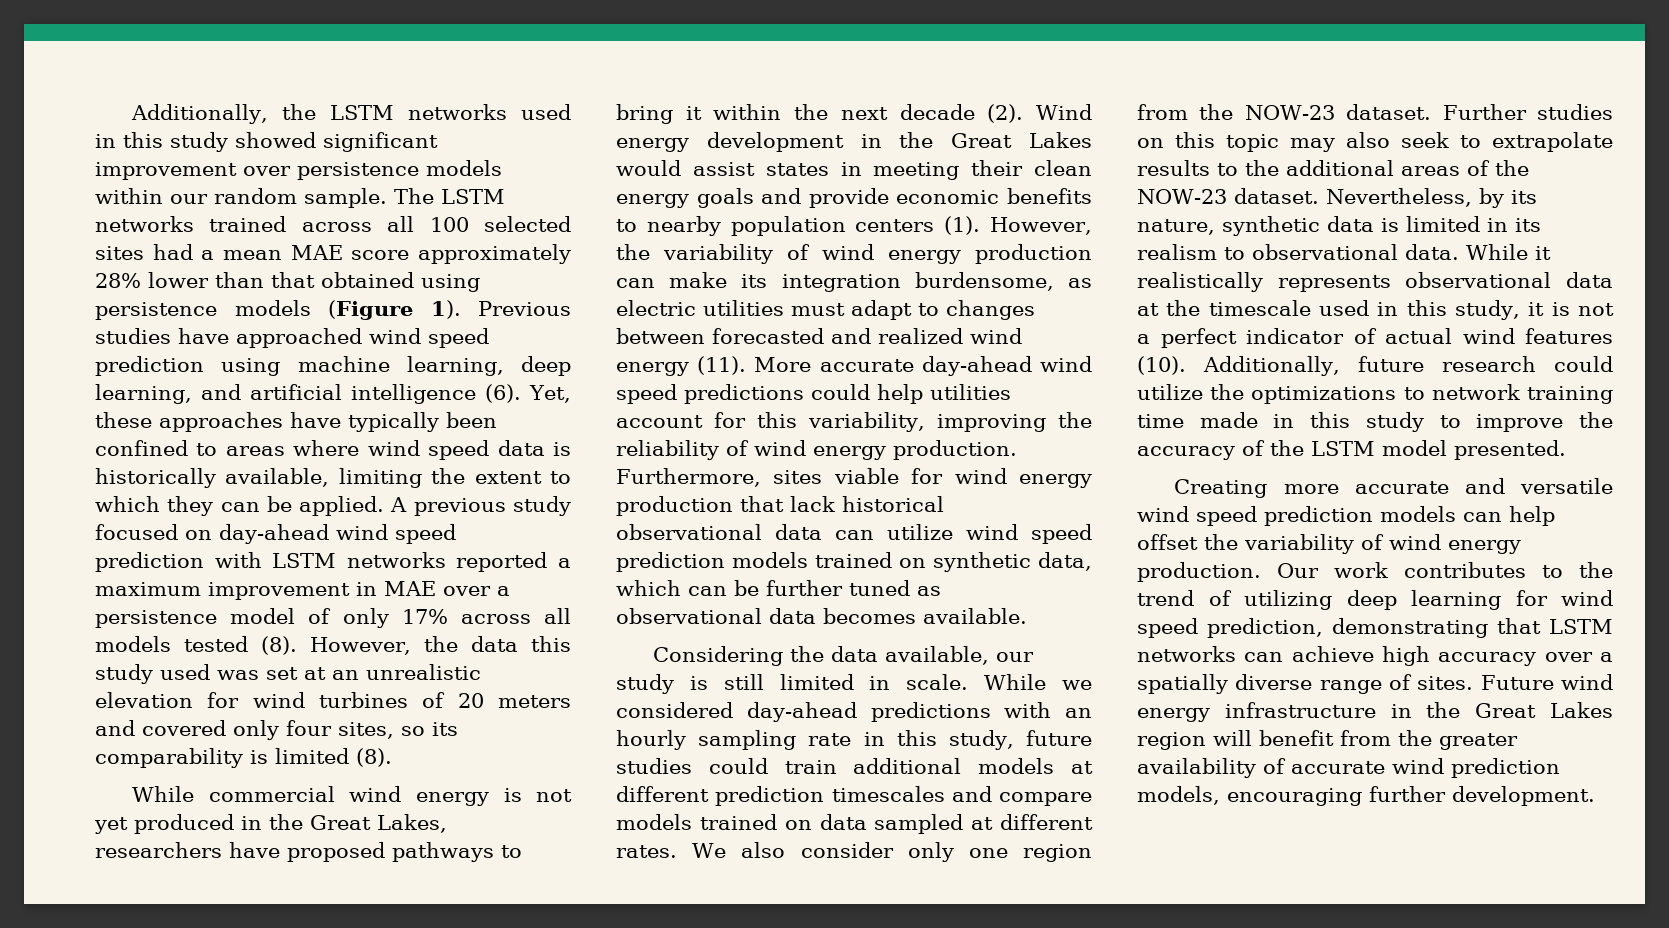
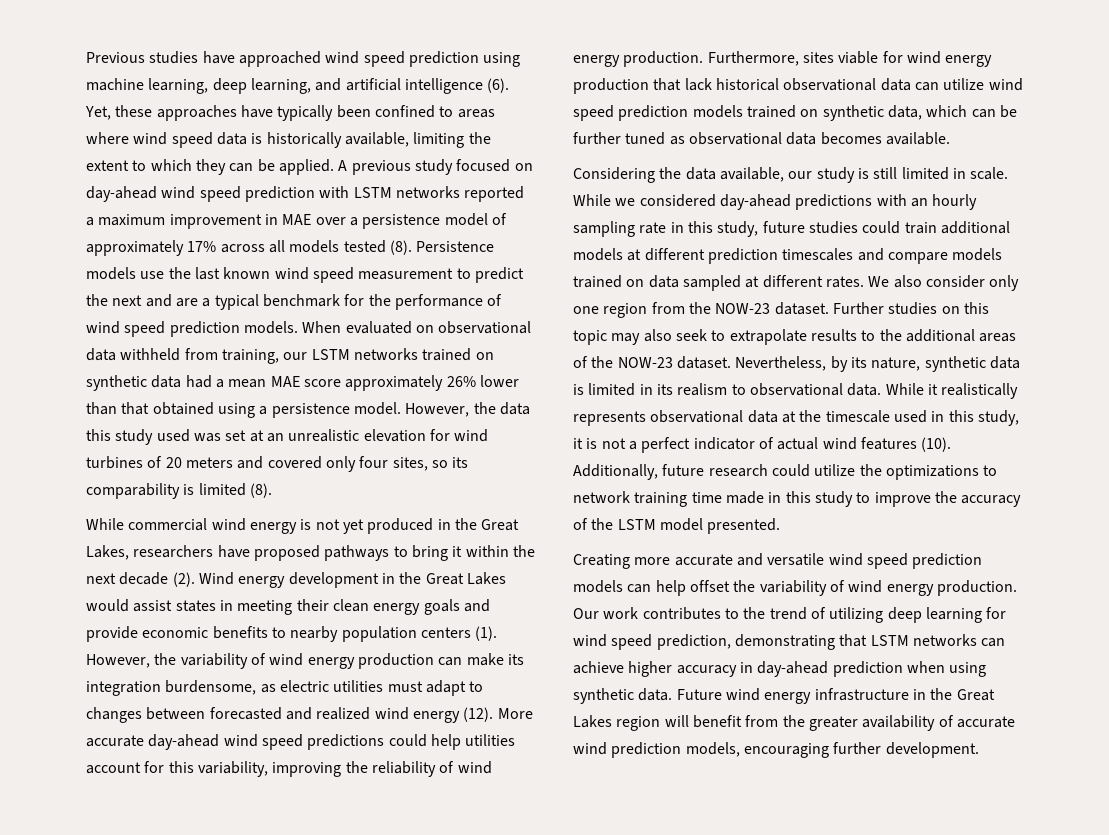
[131,104,571,124] [95,132,438,152] [95,160,502,180] [95,188,505,208] [95,216,571,232] [95,244,571,264] [95,272,480,292] [95,300,461,320] Additionally, the LSTM networks used in this study showed significant improvement over persistence models within our random sample. The LSTM networks trained across all 100 selected sites had a mean MAE score approximately 28% lower than that obtained using persistence models (Figure 1). -> (86, 57) none
[342,608,389,628] only -> [86,240,184,256] approximately
(297, 645) none -> [416,241,495,252] [86,267,524,283] [86,294,503,310] [86,321,532,337] [86,348,494,364] [86,375,519,391] [86,402,401,418] Persistence models use the last known wind speed measurement to predict the next and are a typical benchmark for the performance of wind speed prediction models. When evaluated on observational data withheld from training, our LSTM networks trained on synthetic data had a mean MAE score approximately 26% lower than that obtained using a persistence model.
[697,356,747,375] (11). -> [463,707,494,722] (12).
[1382,646,1613,666] [1137,674,1474,694] high accuracy over a spatially diverse range of sites. -> [628,661,987,677] [573,688,673,704] higher accuracy in day-ahead prediction when using synthetic data.

